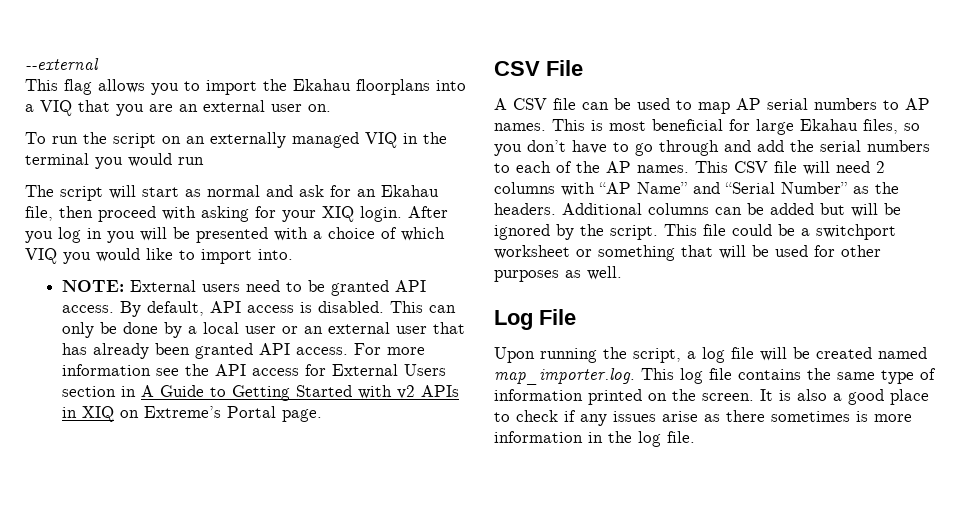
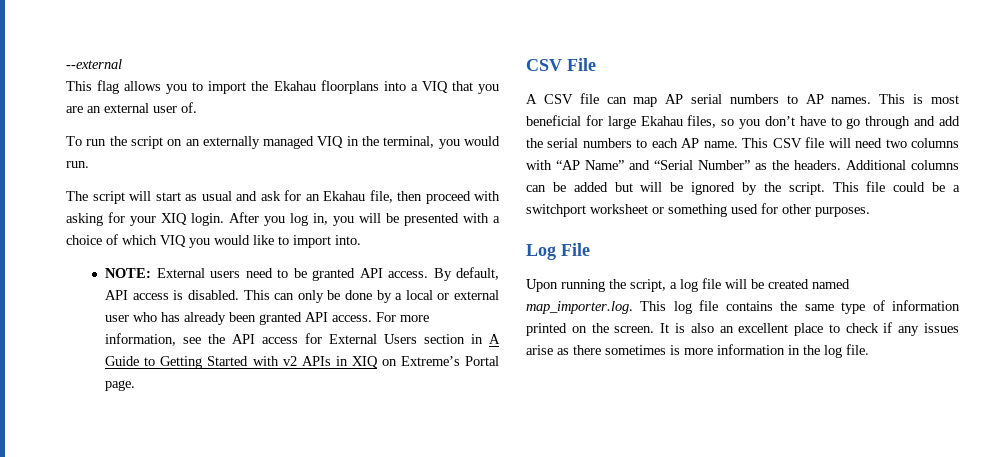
[308,104,331,112] on. -> [181,102,197,113] of.
[25,153,204,169] terminal you would run -> [383,136,501,149] [66,161,89,168] terminal, you would run.
[207,185,260,197] normal -> [201,191,232,201] usual
[87,228,102,239] in -> [313,213,328,225] in,
[244,322,465,334] user or an external user that -> [437,290,499,300] [105,312,158,322] or external user who
[61,364,151,376] information -> [105,333,177,346] information,
[614,98,692,110] be used to -> (627, 100) none
[556,161,689,173] of the AP names. -> [681,138,738,148] AP name.
[876,161,885,173] 2 -> [885,139,907,148] two
[681,245,881,259] [494,266,622,282] that will be used for other purposes as well. -> [731,203,870,217] used for other purposes.
[833,389,884,405] a good -> [719,323,789,333] an excellent

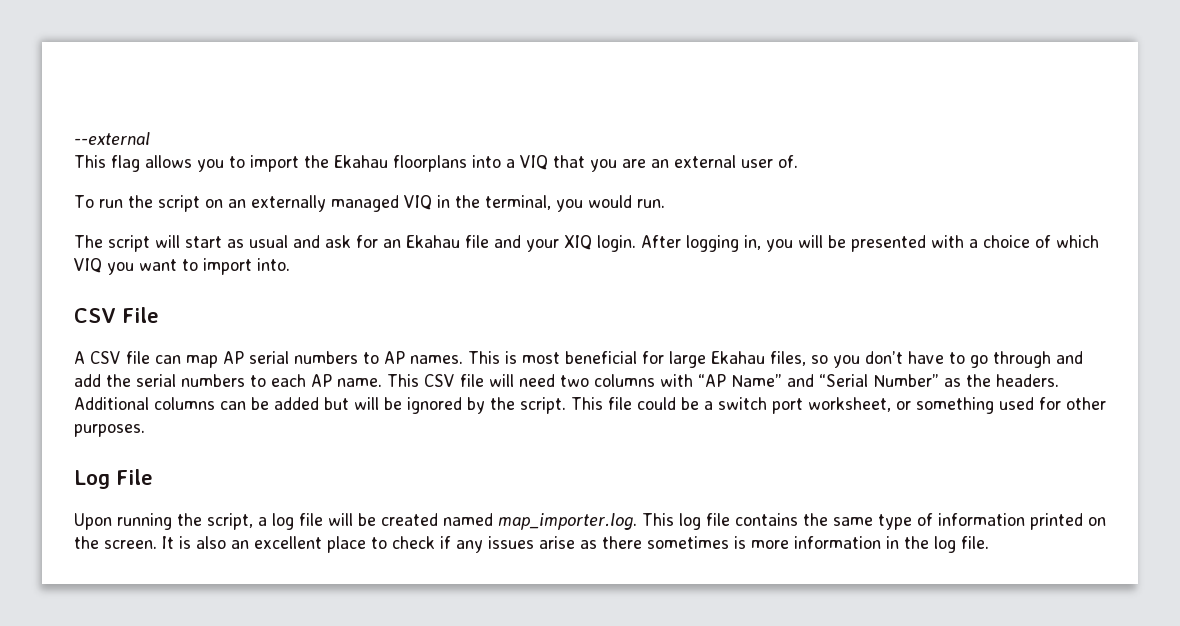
[369,190,500,204] [66,212,125,226] file, then proceed with asking for -> [465,235,521,248] file and
[264,213,308,226] you log -> [686,235,739,252] logging
[214,235,274,245] would like -> [139,259,177,271] want
[105,267,499,281] [105,290,499,303] [105,312,430,325] [105,333,500,346] [105,356,499,369] [105,380,136,391] // NOTE: External users need to be granted API access. By default, API access is disabled. This can only be done by a local or external user who has already been granted API access. For more information, see the API access for External Users section in A Guide to Getting Started with v2 APIs in XIQ on Extreme’s Portal page. -> (290, 264) none
[526,204,648,217] switchport worksheet -> [718,397,891,414] switch port worksheet,

